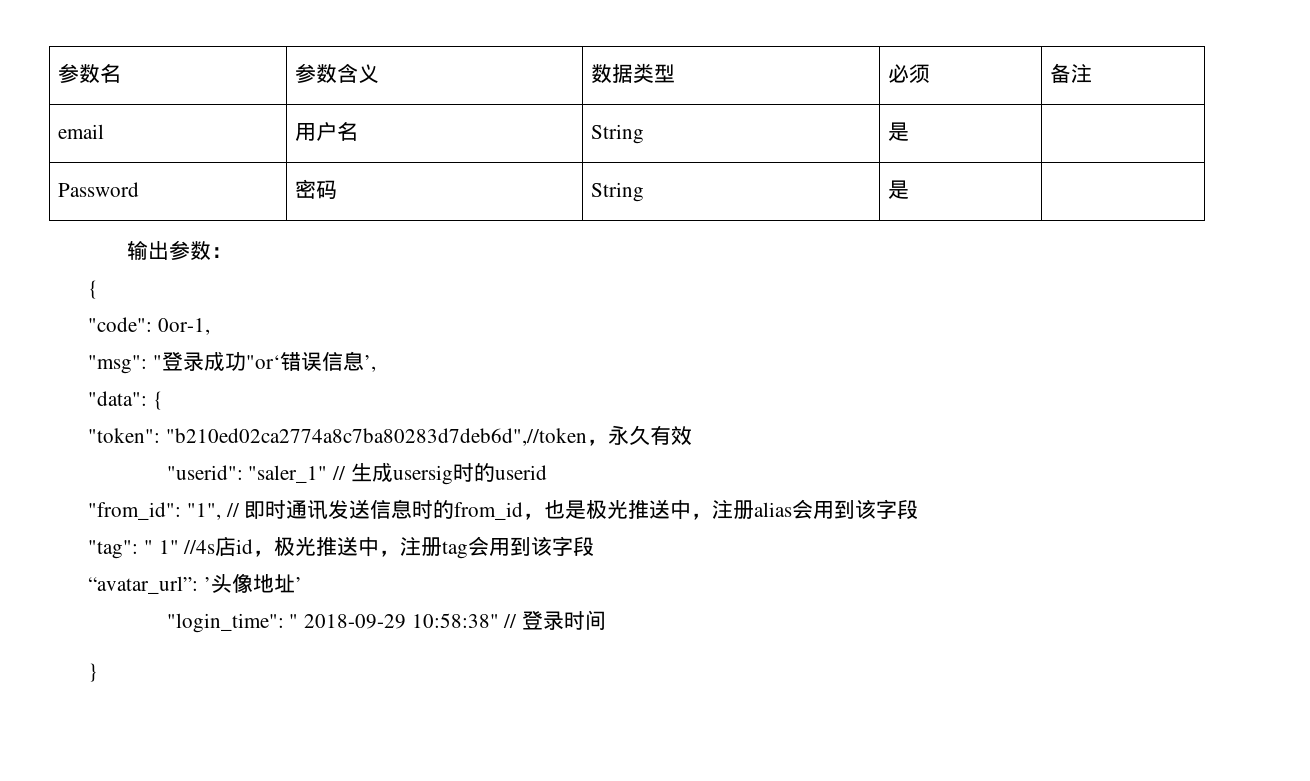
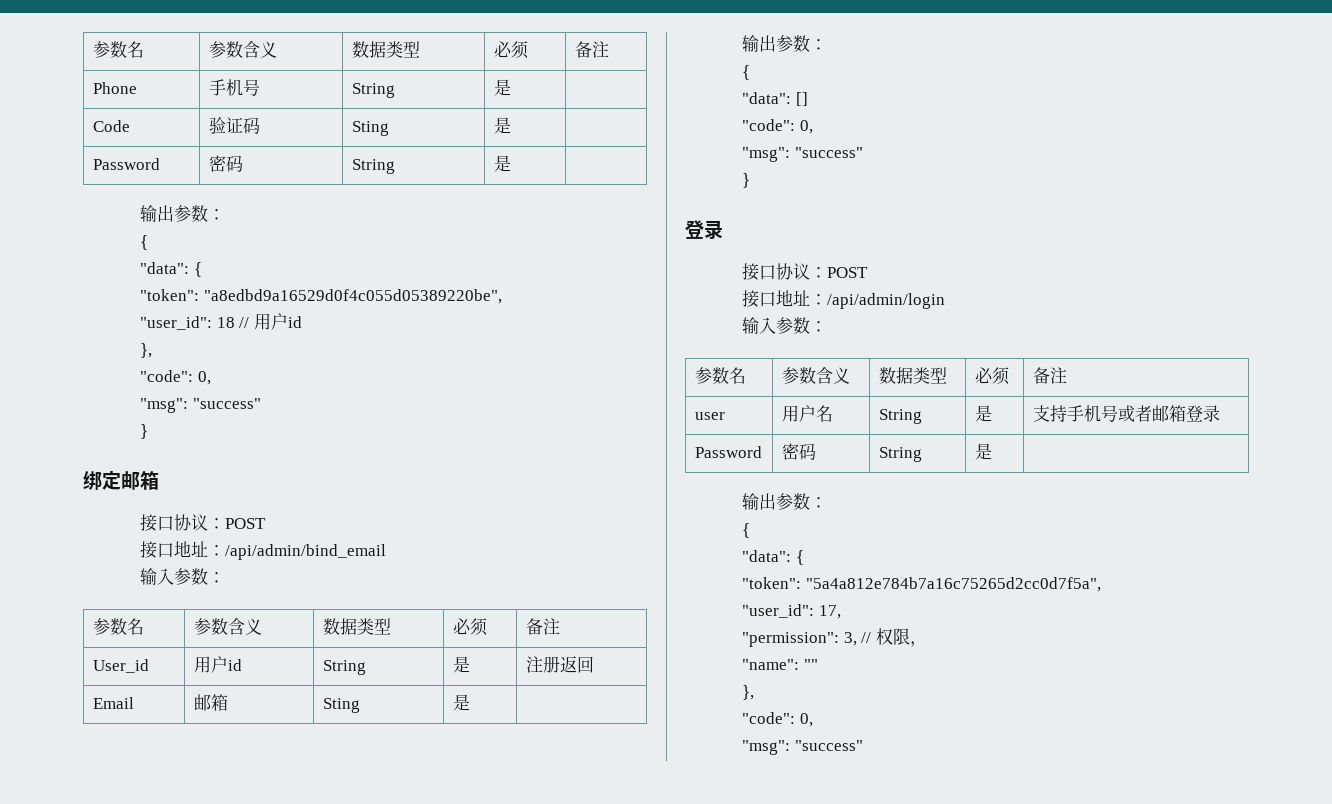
[58,63,122,83] [295,63,380,83] [591,63,676,83] [888,64,931,83] [1050,63,1093,83] [58,124,105,139] [295,122,359,141] [591,124,645,144] [888,122,910,141] [58,182,140,197] [295,179,338,199] [591,182,645,202] [888,180,910,199] [127,240,233,260] [88,280,99,299] [88,317,210,335] [88,351,376,374] [88,391,163,410] [88,425,692,446] [166,463,547,485] [88,499,919,520] [88,536,595,559] [88,573,302,594] [166,610,607,633] [88,663,99,682] 参数名 | 参数含义 | 数据类型 | 必须 | 备注 // email | 用户名 | String | 是 | // Password | 密码 | String | 是 | // 输出参数： // { // "code": 0or-1, // "msg": "登录成功"or‘错误信息’, // "data": { // "token": "b210ed02ca2774a8c7ba80283d7deb6d",//token，永久有效 // "userid": "saler_1" // 生成usersig时的userid // "from_id": "1", // 即时通讯发送信息时的from_id，也是极光推送中，注册alias会用到该字段 // "tag": " 1" //4s店id，极光推送中，注册tag会用到该字段 // “avatar_url”: ’头像地址’ // "login_time": " 2018-09-29 10:58:38" // 登录时间 // } -> [92,41,144,58] [208,41,277,58] [351,41,420,58] [493,41,529,59] [574,41,609,58] [92,82,137,94] [208,79,260,96] [351,83,395,98] [493,79,511,96] [92,120,130,132] [208,117,260,134] [351,121,389,136] [493,117,511,134] [92,158,160,170] [208,155,243,172] [351,159,395,174] [493,155,511,172] [139,205,225,222] [139,235,148,250] [139,262,202,277] [139,289,502,304] [139,313,302,330] [139,343,152,358] [139,370,211,385] [139,398,261,413] [139,424,148,439] [83,471,159,490] [139,514,266,532] [139,541,386,560] [139,568,225,585] [92,618,144,635] [193,618,262,635] [322,618,391,635] [452,618,488,636] [525,618,560,635] [92,659,149,673] [193,656,242,673] [322,660,366,675] [452,656,470,673] [525,656,594,673] [92,697,134,709] [193,694,228,711] [322,698,360,713] [452,694,470,711] [741,35,827,52] [741,65,750,80] [741,92,808,106] [741,119,813,134] [741,147,863,162] [741,173,750,188] [685,220,723,239] [741,263,868,281] [741,290,945,309] [741,317,827,334] [694,367,746,384] [781,367,850,384] [878,367,947,384] [974,367,1010,385] [1032,367,1067,384] [694,412,725,420] [781,405,833,422] [878,409,922,424] [974,405,992,422] [1032,405,1220,422] [694,446,762,458] [781,443,816,460] [878,447,922,462] [974,443,992,460] [741,493,827,510] [741,523,750,538] [741,550,804,565] [741,577,1101,592] [741,604,841,619] [741,628,927,647] [741,659,818,670] [741,685,754,700] [741,712,813,727] [741,740,863,755] 参数名 | 参数含义 | 数据类型 | 必须 | 备注 // Phone | 手机号 | String | 是 | // Code | 验证码 | Sting | 是 | // Password | 密码 | String | 是 | // 输出参数： // { // "data": { // "token": "a8edbd9a16529d0f4c055d05389220be", // "user_id": 18 // 用户id // }, // "code": 0, // "msg": "success" // } // 绑定邮箱 // 接口协议：POST // 接口地址：/api/admin/bind_email // 输入参数： // 参数名 | 参数含义 | 数据类型 | 必须 | 备注 // User_id | 用户id | String | 是 | 注册返回 // Email | 邮箱 | Sting | 是 | // 输出参数： // { // "data": [] // "code": 0, // "msg": "success" // } // 登录 // 接口协议：POST // 接口地址：/api/admin/login // 输入参数： // 参数名 | 参数含义 | 数据类型 | 必须 | 备注 // user | 用户名 | String | 是 | 支持手机号或者邮箱登录 // Password | 密码 | String | 是 | // 输出参数： // { // "data": { // "token": "5a4a812e784b7a16c75265d2cc0d7f5a", // "user_id": 17, // "permission": 3, // 权限， // "name": "" // }, // "code": 0, // "msg": "success"

